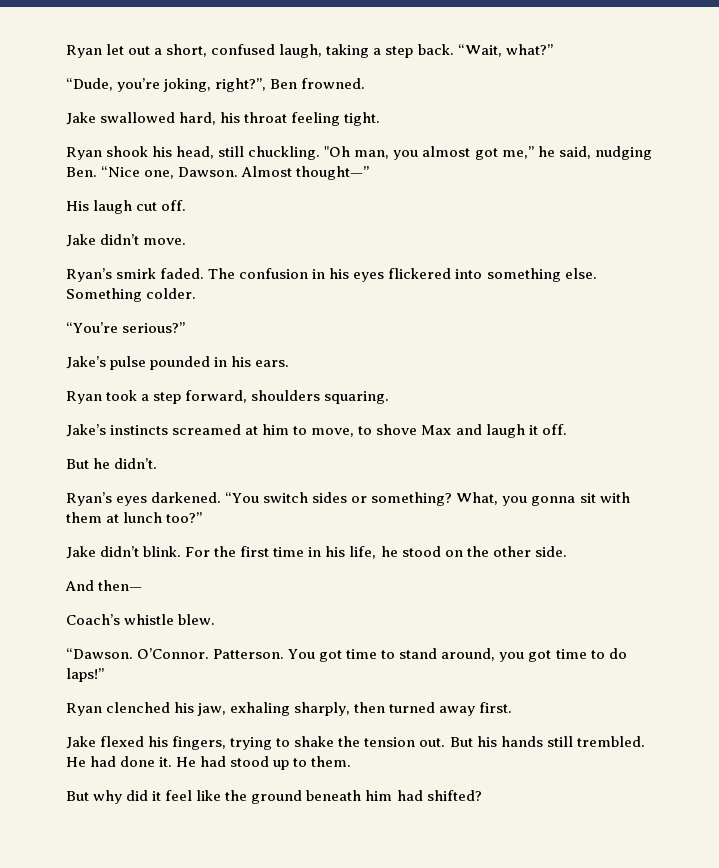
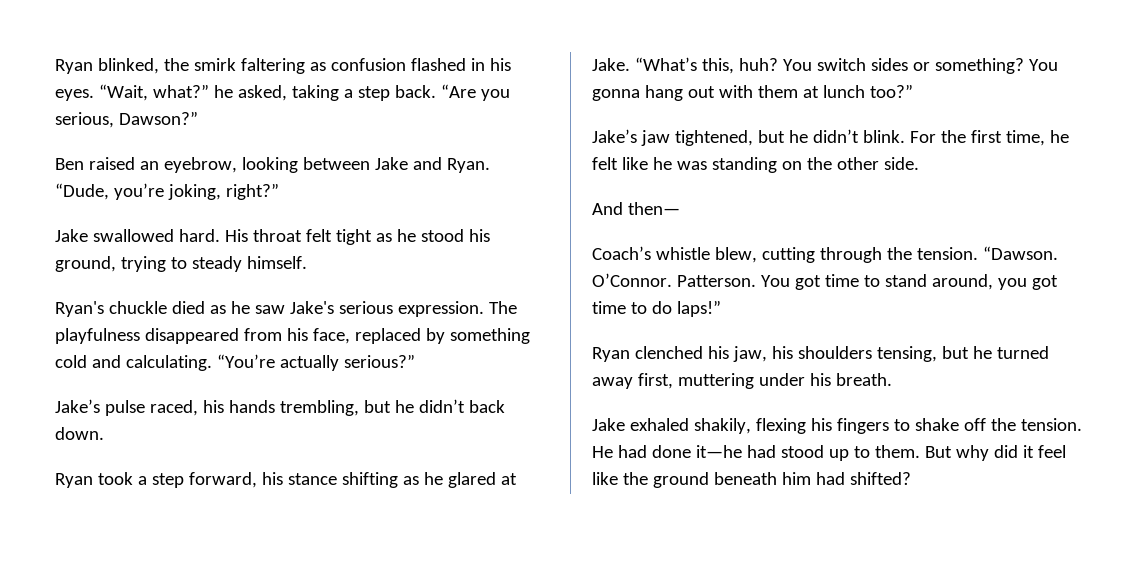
[66,44,553,58] [66,78,366,92] [66,112,381,126] [66,146,652,160] [66,166,370,180] [66,200,187,214] [66,234,187,247] [66,268,597,282] [66,288,197,302] [66,322,186,333] [66,356,290,370] Ryan let out a short, confused laugh, taking a step back. “Wait, what?” // “Dude, you’re joking, right?”, Ben frowned. // Jake swallowed hard, his throat feeling tight. // Ryan shook his head, still chuckling. "Oh man, you almost got me,” he said, nudging Ben. “Nice one, Dawson. Almost thought—” // His laugh cut off. // Jake didn’t move. // Ryan’s smirk faded. The confusion in his eyes flickered into something else. Something colder. // “You’re serious?” // Jake’s pulse pounded in his ears. -> [55,58,511,74] [55,84,510,101] [55,111,198,128] [55,157,490,173] [55,183,279,200] [55,229,490,245] [55,256,307,272] [55,301,517,317] [55,328,530,344] [55,354,415,371] [55,399,505,416] [55,427,104,440] Ryan blinked, the smirk faltering as confusion flashed in his eyes. “Wait, what?” he asked, taking a step back. “Are you serious, Dawson?” // Ben raised an eyebrow, looking between Jake and Ryan. “Dude, you’re joking, right?” // Jake swallowed hard. His throat felt tight as he stood his ground, trying to steady himself. // Ryan's chuckle died as he saw Jake's serious expression. The playfulness disappeared from his face, replaced by something cold and calculating. “You’re actually serious?” // Jake’s pulse raced, his hands trembling, but he didn’t back down.
[251,390,390,404] [66,424,567,438] [66,458,158,469] [66,492,596,506] shoulders squaring. // Jake’s instincts screamed at him to move, to shove Max and laugh it off. // But he didn’t. // Ryan’s eyes darkened. “You switch sides or something? What, you gonna sit -> [261,472,517,488] [592,57,1058,74] [592,85,715,101] his stance shifting as he glared at Jake. “What’s this, huh? You switch sides or something? You gonna hang out
[66,546,96,559] Jake -> [592,129,808,146] Jake’s jaw tightened, but he
[273,546,441,559] time in his life, he stood -> [1005,130,1069,146] [592,157,777,173] time, he felt like he was standing
[178,614,216,625] blew. // -> [714,247,978,263] blew, cutting through the tension.
[230,702,513,716] [66,736,645,750] exhaling sharply, then turned away first. // Jake flexed his fingers, trying to shake the tension out. But his hands still trembled. -> [771,346,1049,362] [592,373,892,389] [592,418,1082,434] his shoulders tensing, but he turned away first, muttering under his breath. // Jake exhaled shakily, flexing his fingers to shake off the tension.
[159,757,197,767] it. He -> [695,445,742,458] it—he
(352, 761) // -> (920, 451) none

